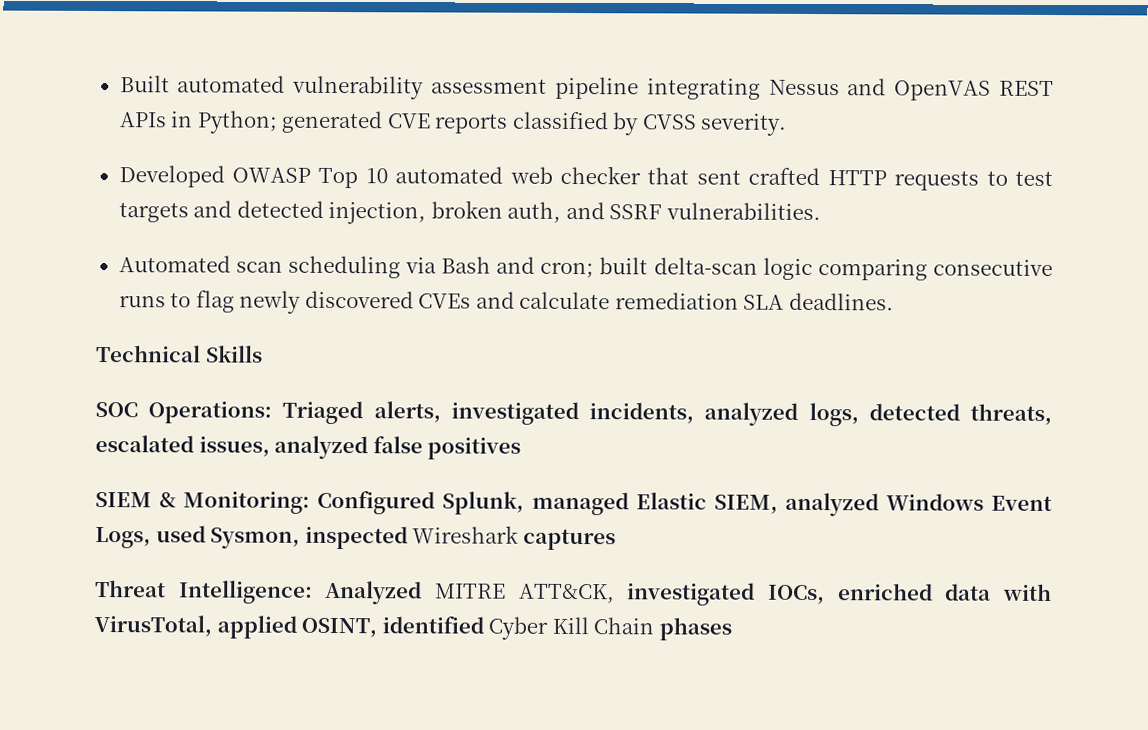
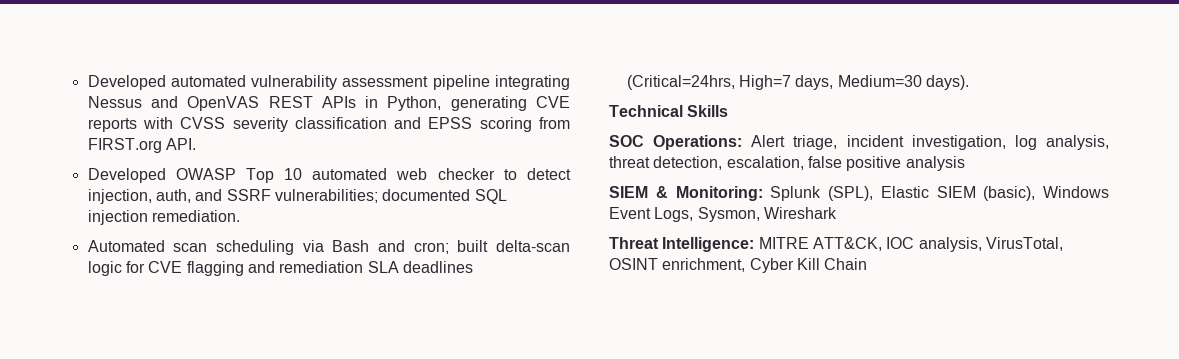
[119,75,170,93] Built -> [87,75,166,90] Developed
[196,110,788,136] Python; generated CVE reports classified by CVSS severity. -> [387,96,570,111] [87,117,570,132] [87,138,196,153] Python, generating CVE reports with CVSS severity classification and EPSS scoring from FIRST.org API.
[647,167,1054,191] [118,200,821,225] that sent crafted HTTP requests to test targets and detected injection, broken auth, and SSRF vulnerabilities. -> [503,168,571,180] [87,189,507,204] [87,210,240,225] to detect injection, auth, and SSRF vulnerabilities; documented SQL injection remediation.
[817,259,1053,281] [118,290,894,314] [96,344,263,363] [95,400,1052,427] [95,434,522,460] [95,490,1052,517] [95,525,408,550] comparing consecutive runs to flag newly discovered CVEs and calculate remediation SLA deadlines. // Technical Skills // SOC Operations: Triaged alerts, investigated incidents, analyzed logs, detected threats, escalated issues, analyzed false positives // SIEM & Monitoring: Configured Splunk, managed Elastic SIEM, analyzed Windows Event Logs, used Sysmon, inspected -> [125,261,473,276] [626,75,969,90] [609,105,729,117] [609,135,1109,150] [609,156,965,171] [609,186,1109,201] [609,207,760,222] for CVE flagging and remediation SLA deadlines (Critical=24hrs, High=7 days, Medium=30 days). // Technical Skills // SOC Operations: Alert triage, incident investigation, log analysis, threat detection, escalation, false positive analysis // SIEM & Monitoring: Splunk (SPL), Elastic SIEM (basic), Windows Event Logs, Sysmon,
[522,528,616,551] captures -> (837, 213) none
[324,580,423,605] Analyzed -> (755, 244) none
[626,582,1052,606] [94,614,484,639] investigated IOCs, enriched data with VirusTotal, applied OSINT, identified -> [886,237,1063,252] [609,258,746,272] IOC analysis, VirusTotal, OSINT enrichment,
[658,617,732,641] phases -> (868, 264) none

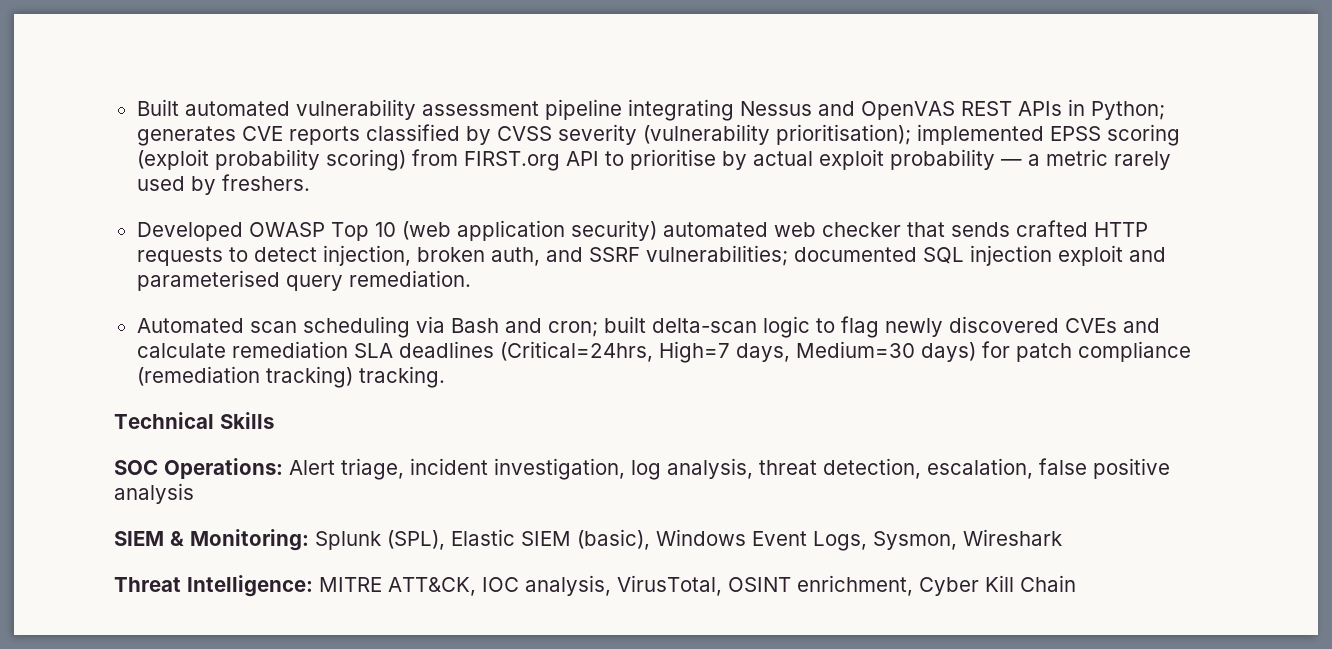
[87,75,166,90] Developed -> [136,99,179,116] Built
[387,96,570,111] [87,117,570,132] [87,138,196,153] [87,168,495,183] Python, generating CVE reports with CVSS severity classification and EPSS scoring from FIRST.org API. // Developed OWASP Top 10 automated web checker -> [1090,101,1165,120] [136,124,1180,146] [136,149,1171,171] [136,174,310,195] [136,220,1148,241] [136,247,223,266] Python; generates CVE reports classified by CVSS severity (vulnerability prioritisation); implemented EPSS scoring (exploit probability scoring) from FIRST.org API to prioritise by actual exploit probability — a metric rarely used by freshers. // Developed OWASP Top 10 (web application security) automated web checker that sends crafted HTTP requests
(152, 196) none -> [416,247,485,262] broken
(148, 217) none -> [1057,245,1166,266] [136,270,343,291] exploit and parameterised query
[125,261,275,276] for CVE flagging and -> [815,316,1160,338] [136,343,226,358] to flag newly discovered CVEs and calculate
[925,75,969,90] days). -> [920,341,1191,362] [136,366,445,388] days) for patch compliance (remediation tracking) tracking.

